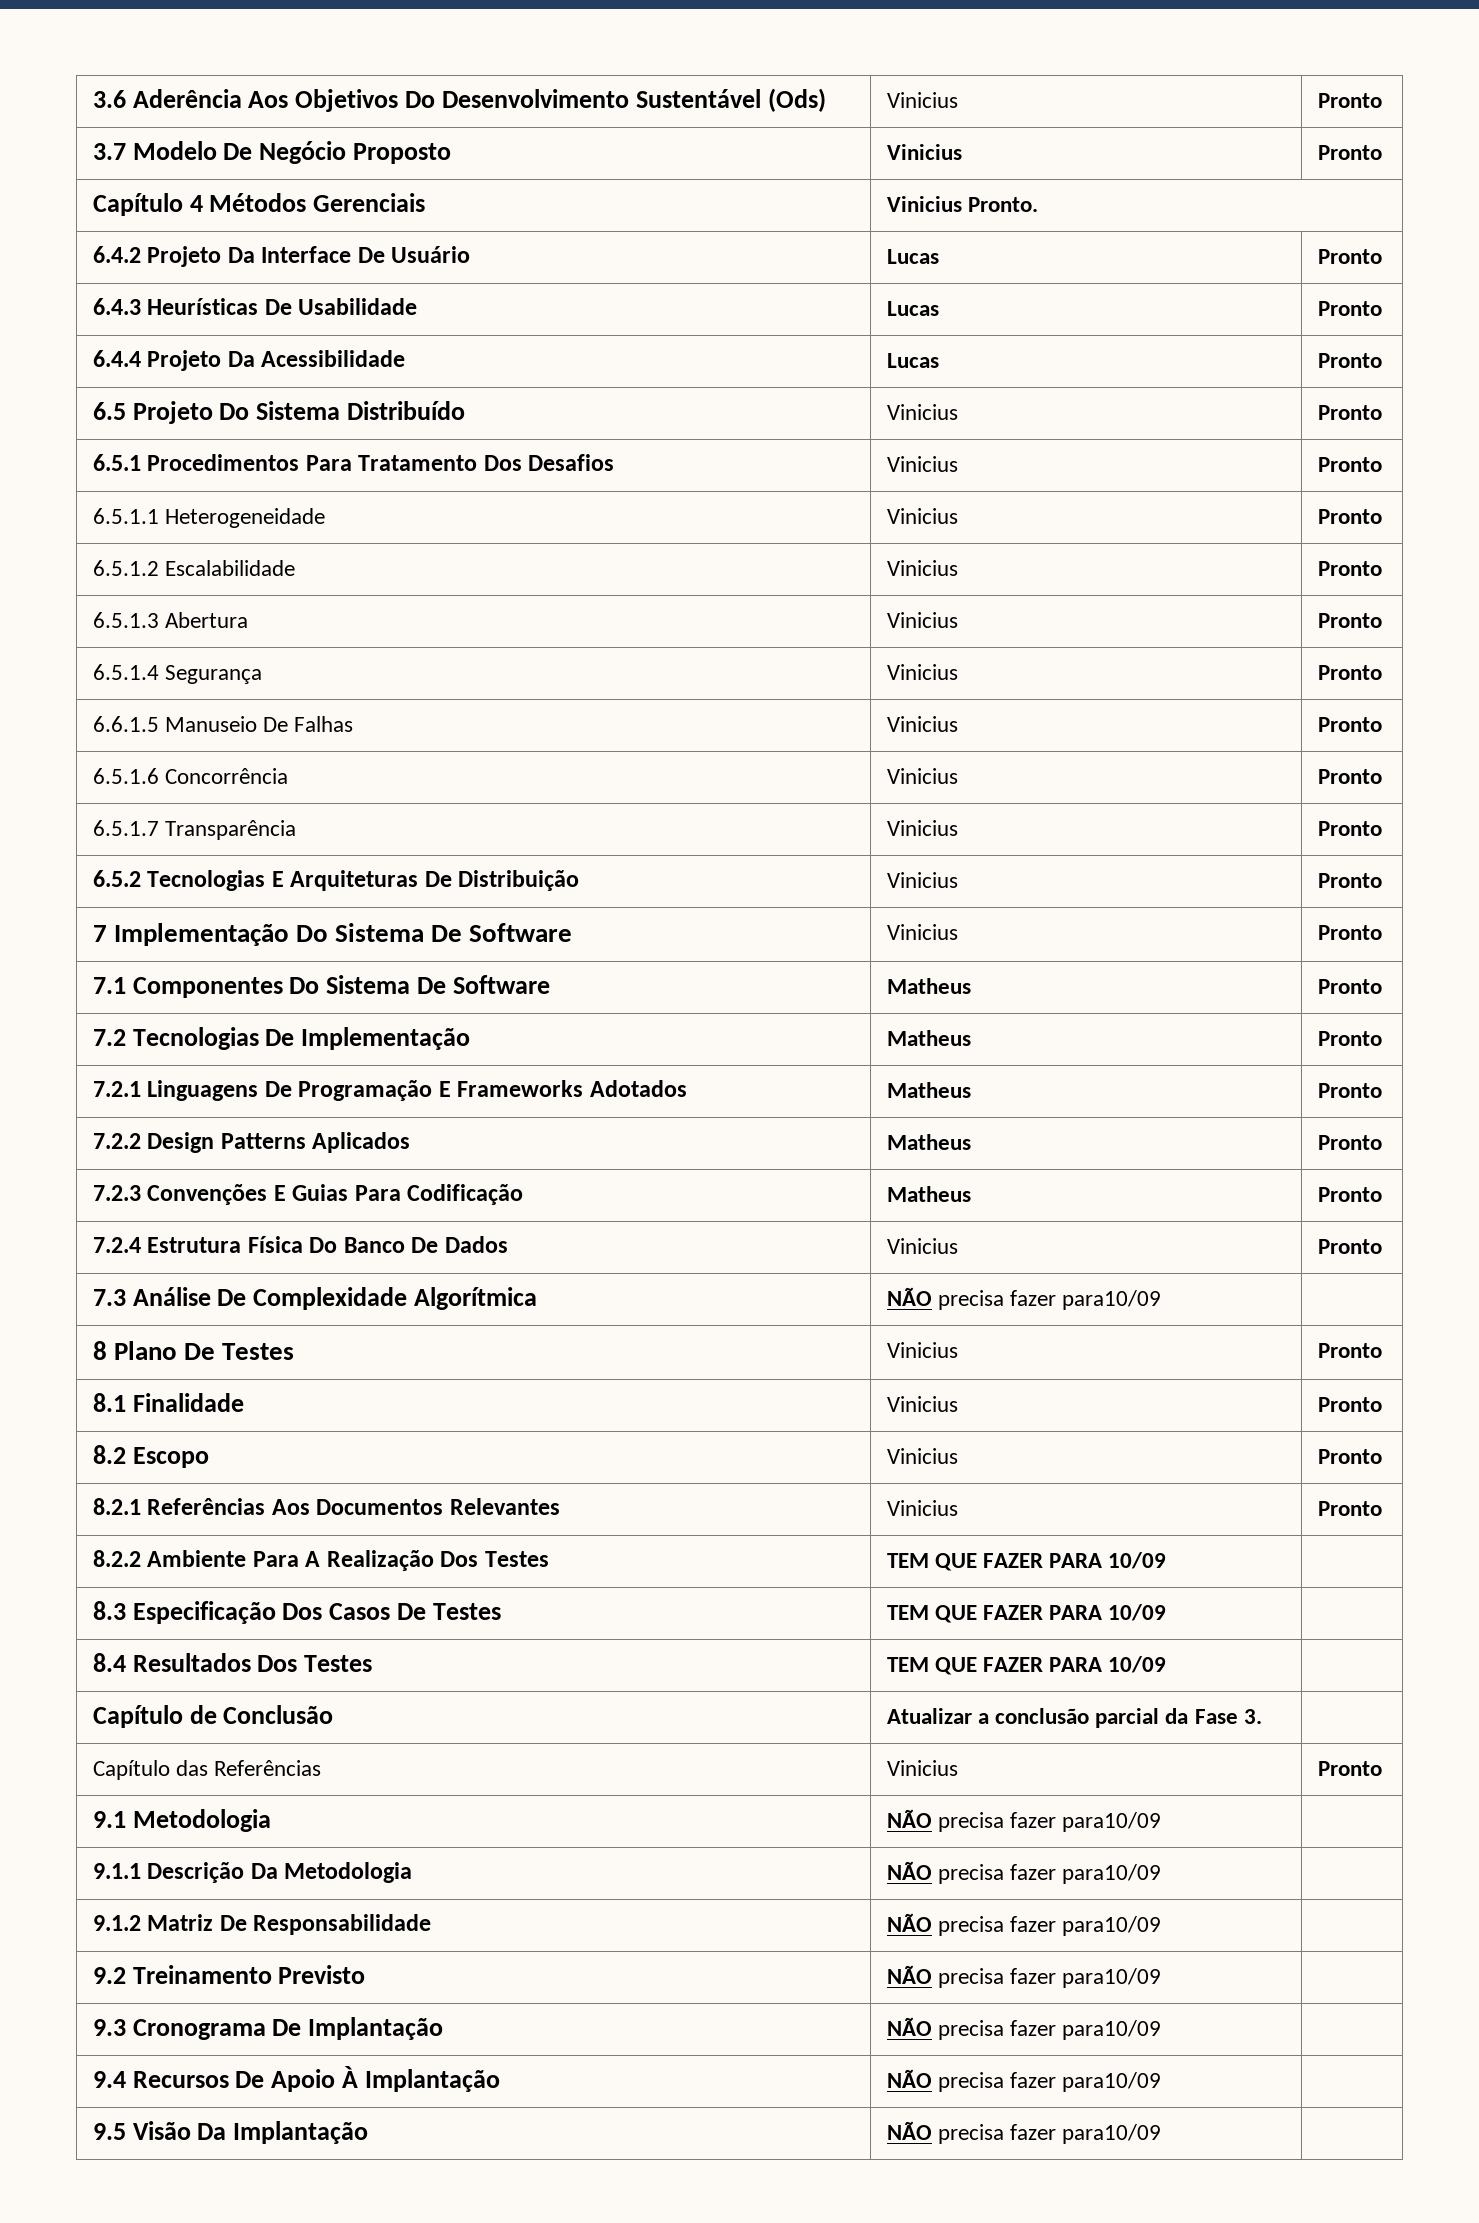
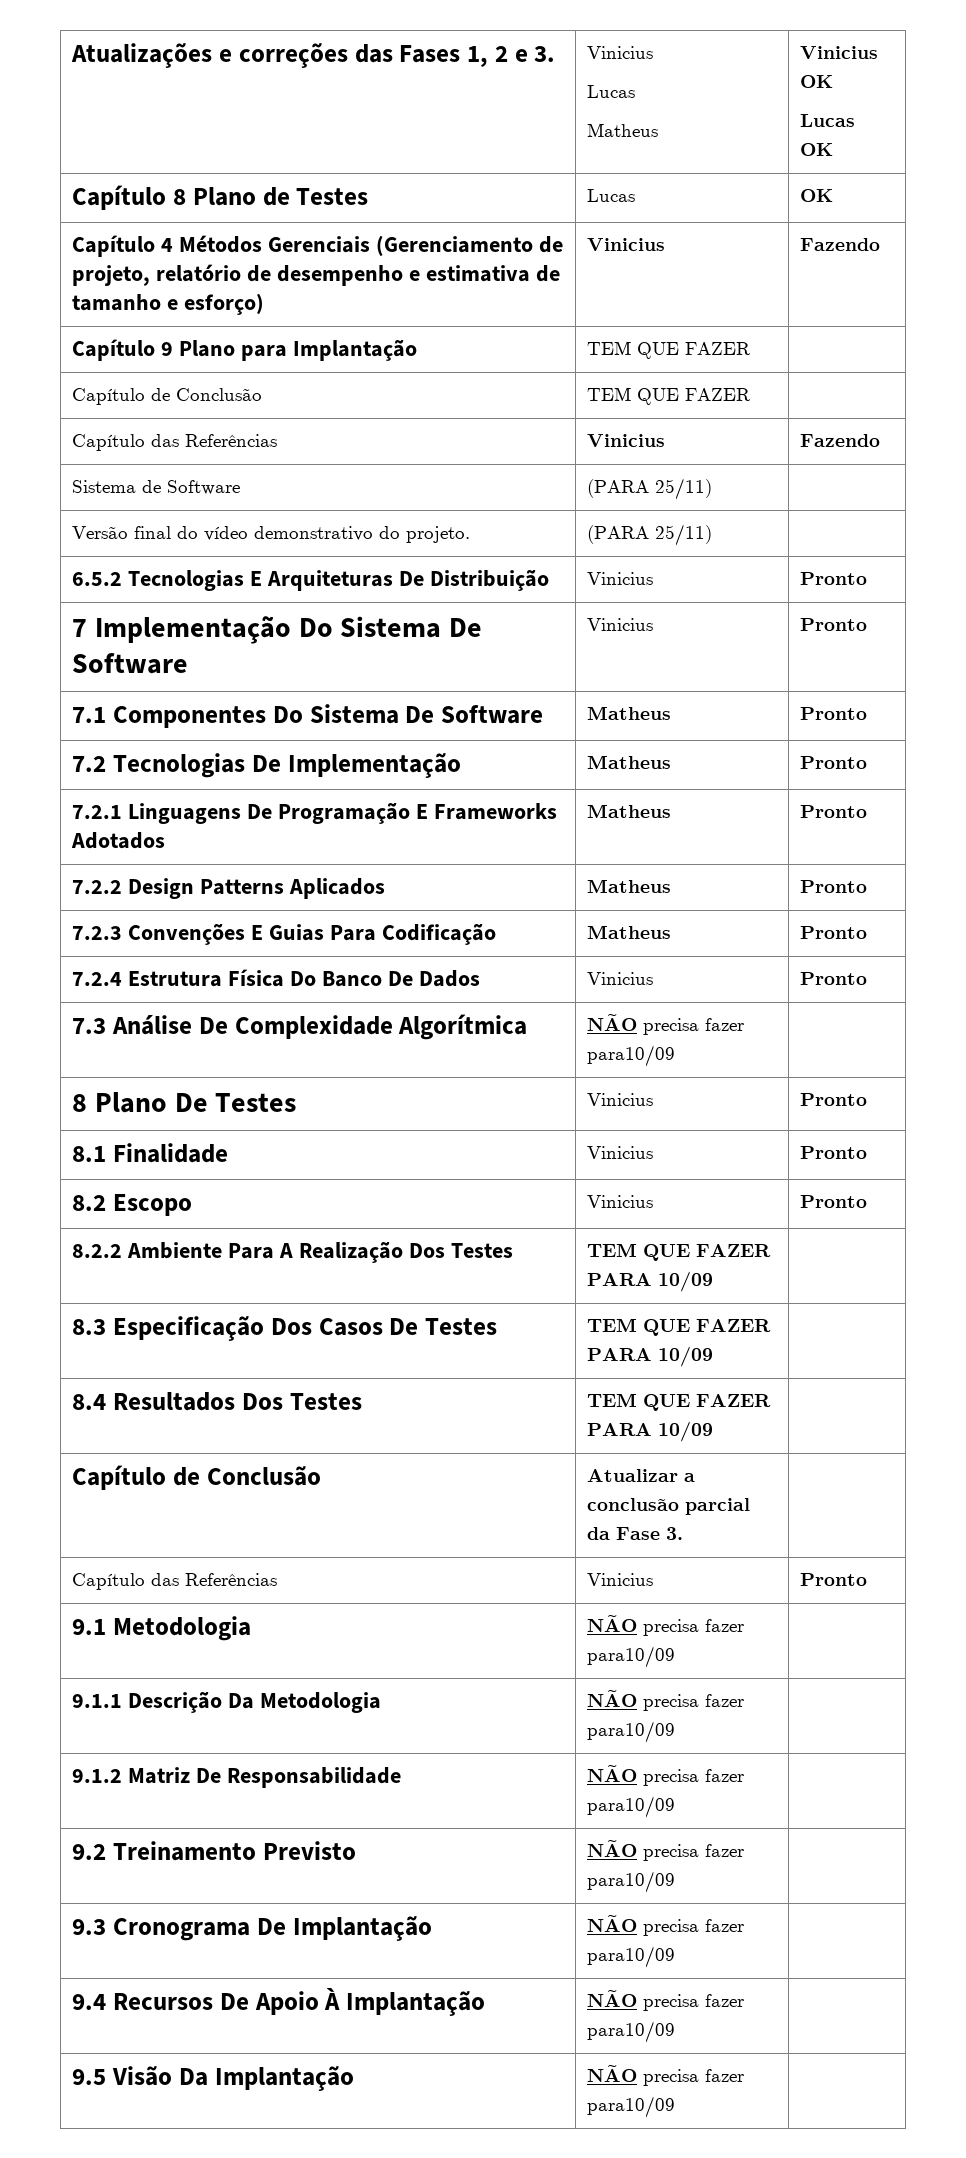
[92,88,826,112] [886,92,958,108] [1317,93,1382,108] [92,141,452,164] [886,144,962,160] [1317,145,1382,160] [92,193,426,216] [886,196,1038,212] [92,246,471,267] [886,249,939,264] [1317,249,1382,264] [92,298,418,315] [886,301,939,316] [1317,301,1382,316] [92,350,406,371] [886,353,939,368] [1317,353,1382,368] [92,401,466,424] [886,404,958,420] [1317,405,1382,420] [92,454,615,471] [886,456,958,472] [1317,457,1382,472] [92,508,325,528] [886,508,958,524] [1317,509,1382,524] [92,560,295,576] [886,560,958,576] [1317,561,1382,576] [92,612,248,628] [886,612,958,628] [1317,613,1382,628] [92,664,262,684] [886,664,958,680] [1317,665,1382,680] [92,716,354,732] [886,716,958,732] [1317,717,1382,732] [92,768,288,784] [886,768,958,784] [1317,769,1382,784] [92,820,296,840] [886,820,958,836] [1317,821,1382,836] 3.6 Aderência Aos Objetivos Do Desenvolvimento Sustentável (Ods) | Vinicius | Pronto // 3.7 Modelo De Negócio Proposto | Vinicius | Pronto // Capítulo 4 Métodos Gerenciais | Vinicius Pronto. // 6.4.2 Projeto Da Interface De Usuário | Lucas | Pronto // 6.4.3 Heurísticas De Usabilidade | Lucas | Pronto // 6.4.4 Projeto Da Acessibilidade | Lucas | Pronto // 6.5 Projeto Do Sistema Distribuído | Vinicius | Pronto // 6.5.1 Procedimentos Para Tratamento Dos Desafios | Vinicius | Pronto // 6.5.1.1 Heterogeneidade | Vinicius | Pronto // 6.5.1.2 Escalabilidade | Vinicius | Pronto // 6.5.1.3 Abertura | Vinicius | Pronto // 6.5.1.4 Segurança | Vinicius | Pronto // 6.6.1.5 Manuseio De Falhas | Vinicius | Pronto // 6.5.1.6 Concorrência | Vinicius | Pronto // 6.5.1.7 Transparência | Vinicius | Pronto -> [71,43,556,68] [587,46,654,59] [587,85,636,98] [587,123,659,137] [800,46,879,59] [800,75,834,88] [800,114,856,127] [800,143,834,156] [72,185,369,210] [587,189,636,202] [800,189,834,202] [72,235,564,257] [72,264,561,286] [72,293,265,315] [587,238,666,251] [800,238,881,251] [72,339,418,361] [587,341,751,359] [72,388,263,405] [587,387,751,405] [72,434,278,451] [587,434,666,447] [800,434,881,447] [72,480,241,495] [587,478,713,500] [72,526,471,543] [587,524,713,546] Atualizações e correções das Fases 1, 2 e 3. | Vinicius // Lucas // Matheus | Vinicius OK // Lucas OK // Capítulo 8 Plano de Testes | Lucas | OK // Capítulo 4 Métodos Gerenciais (Gerenciamento de projeto, relatório de desempenho e estimativa de tamanho e esforço) | Vinicius | Fazendo // Capítulo 9 Plano para Implantação | TEM QUE FAZER | // Capítulo de Conclusão | TEM QUE FAZER | // Capítulo das Referências | Vinicius | Fazendo // Sistema de Software | (PARA 25/11) | // Versão final do vídeo demonstrativo do projeto. | (PARA 25/11) |
[92,1498,560,1515] [886,1500,958,1516] [1317,1501,1382,1516] // 8.2.1 Referências Aos Documentos Relevantes | Vinicius | Pronto -> (868, 1201) none

